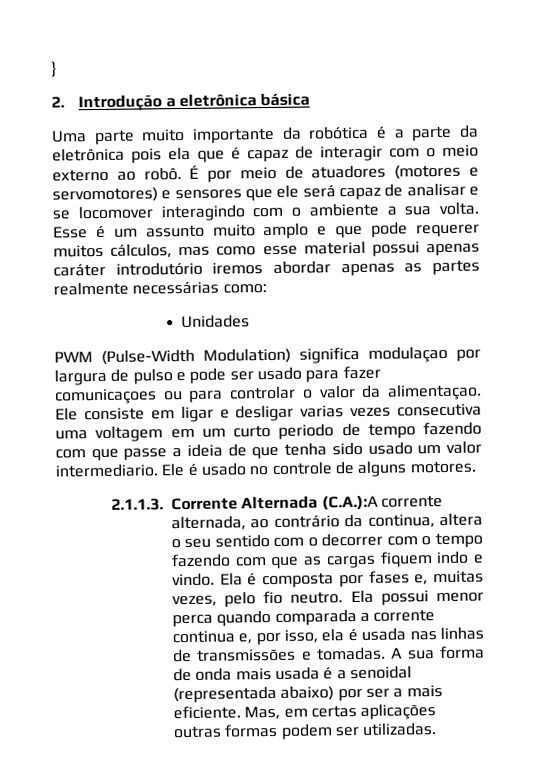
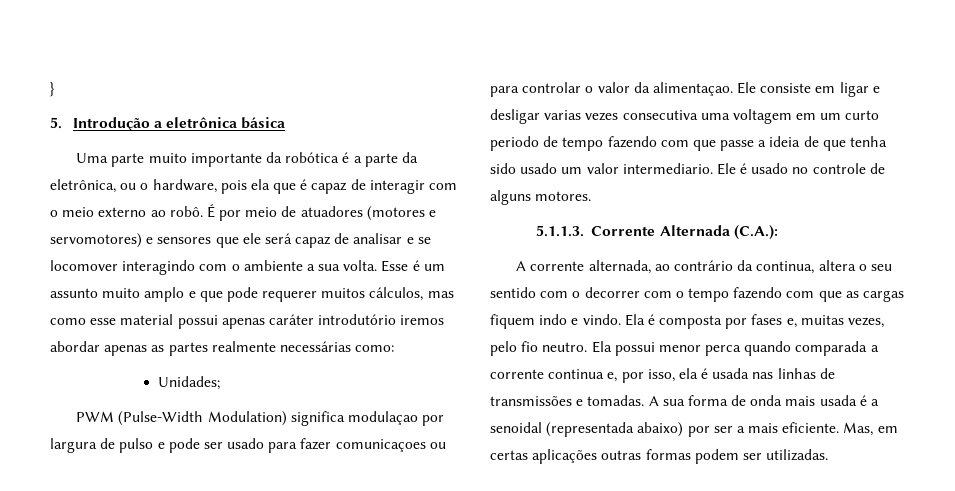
[51,96,65,108] 2. -> [50,117,62,129] 5.
[52,147,125,162] eletrônica -> [50,179,217,193] eletrônica, ou o hardware,
[181,314,251,329] Unidades -> [158,376,221,390] Unidades;
[110,498,164,511] 2.1.1.3. -> [535,225,584,237] 5.1.1.3.
[321,495,379,511] (C.A.):A -> [733,225,778,240] [516,261,527,271] (C.A.): // A

